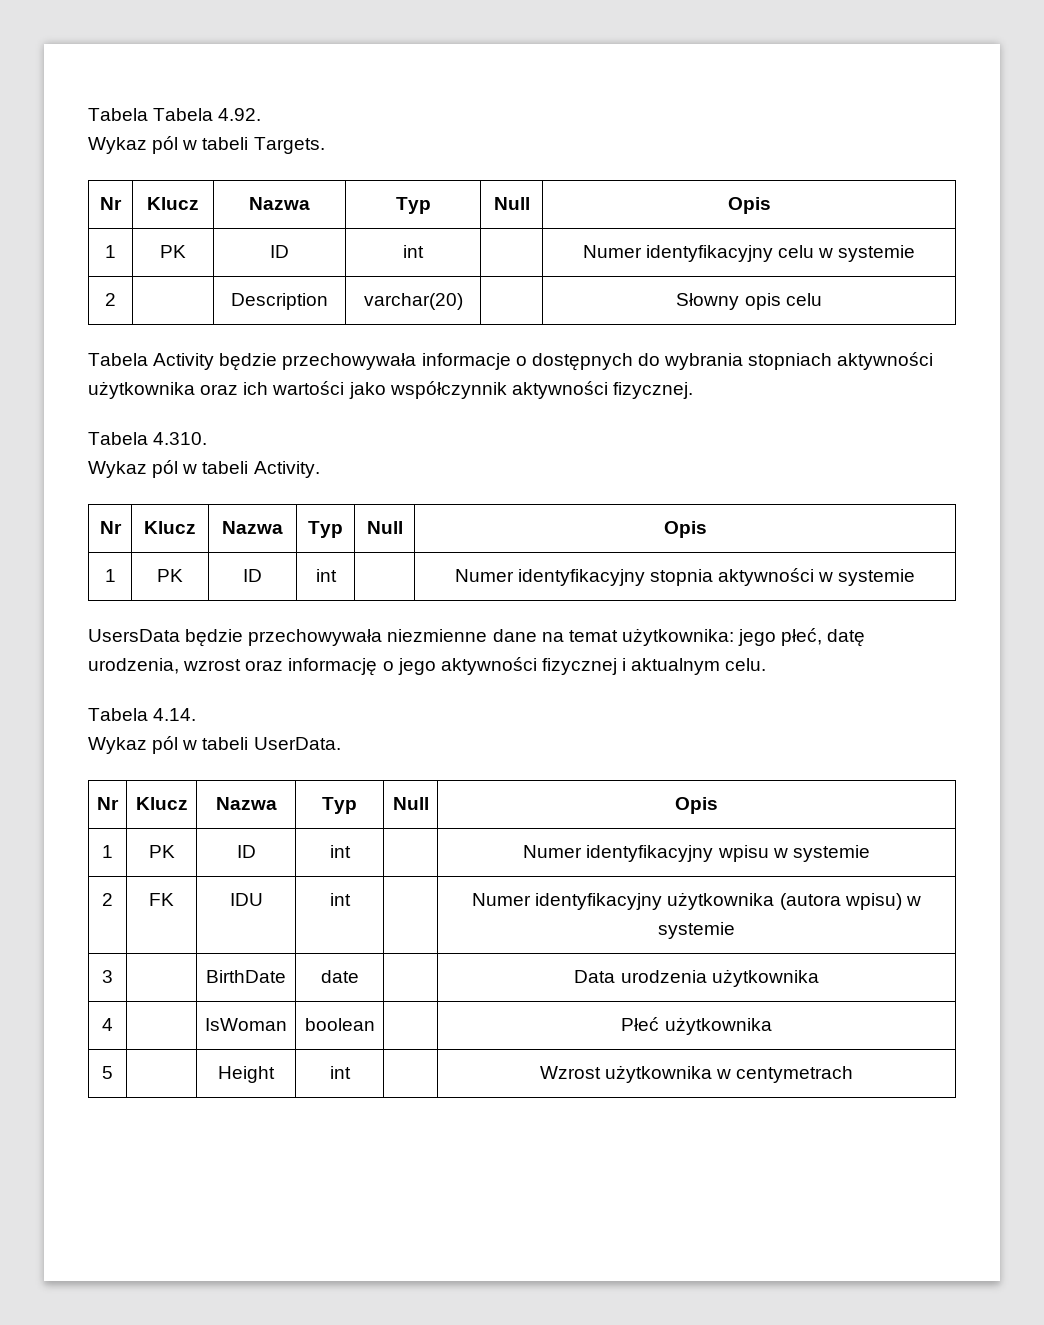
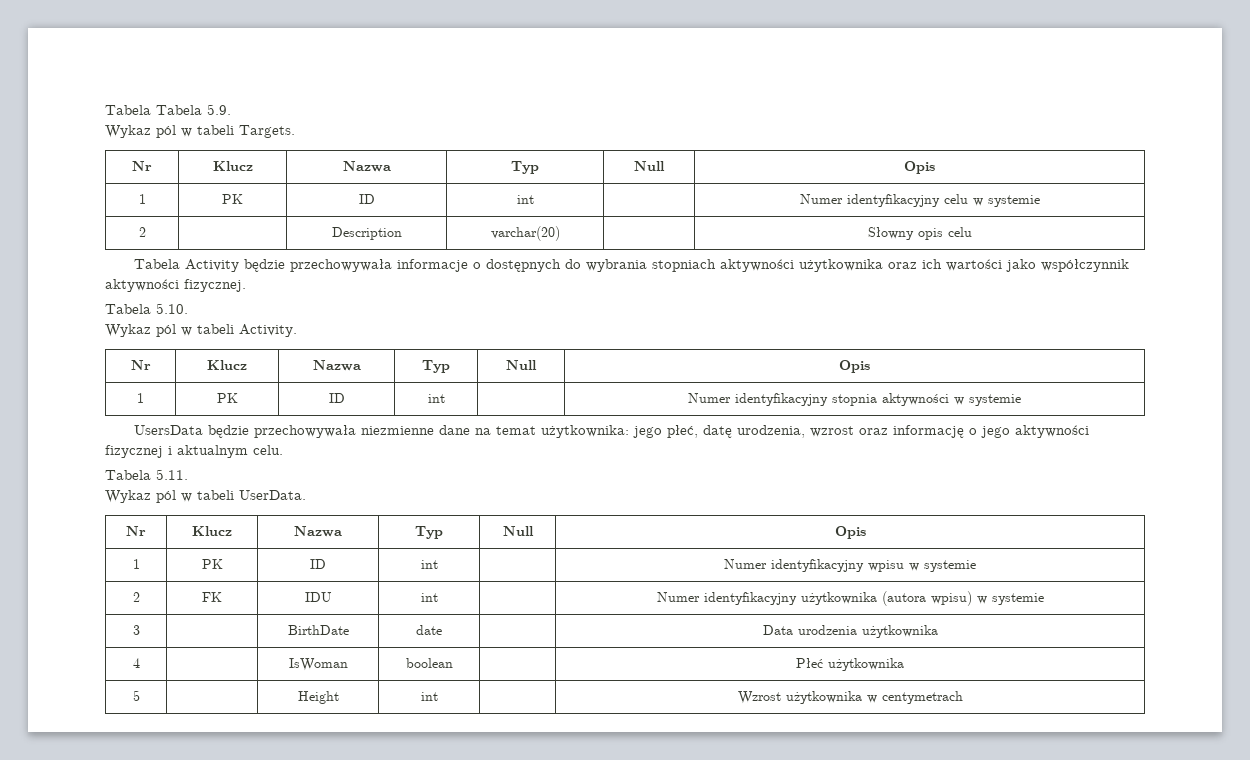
[218,108,262,121] 4.92. -> [207,104,231,115] 5.9.
[153,432,208,445] 4.310. -> [156,303,188,314] 5.10.
[153,708,197,721] 4.14. -> [156,469,188,480] 5.11.

